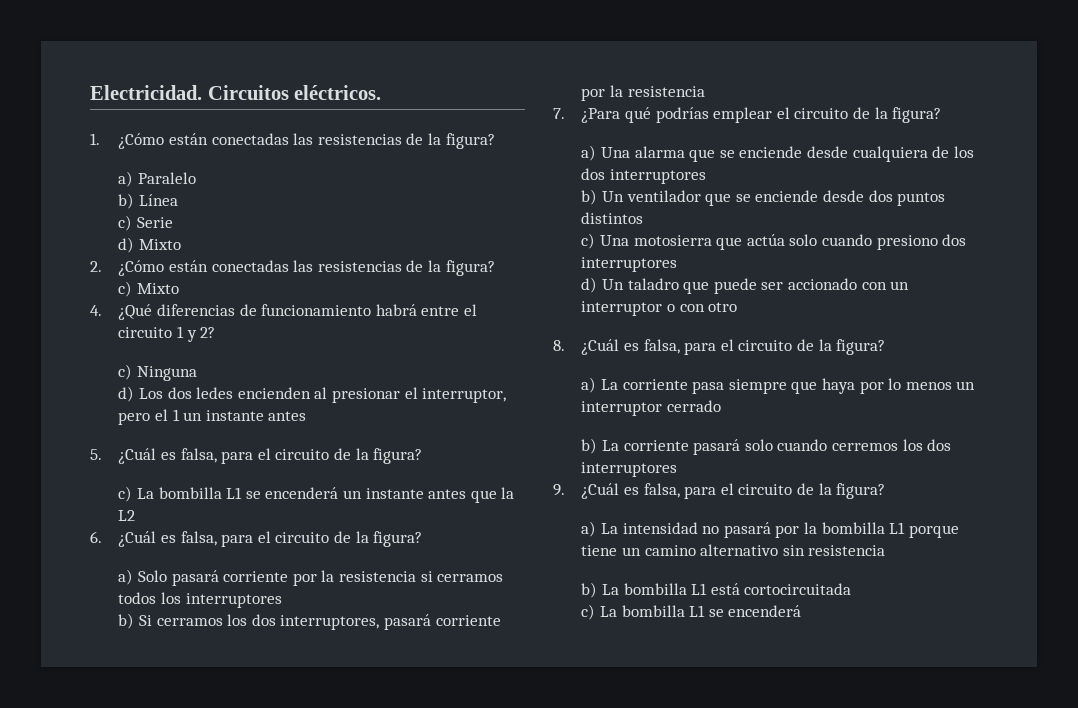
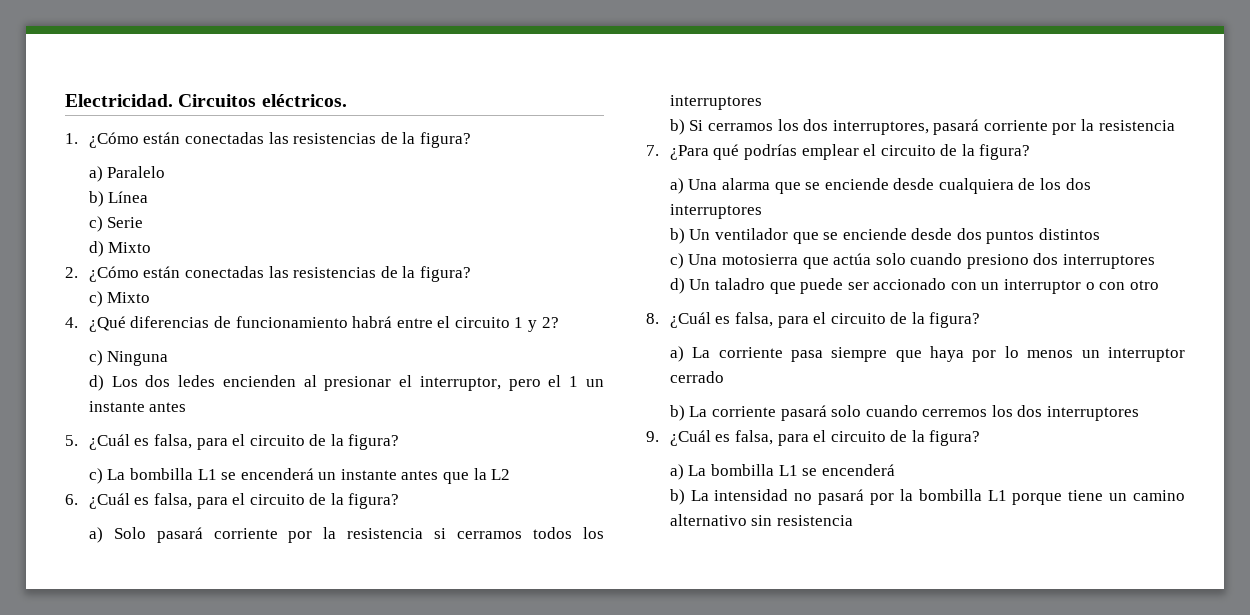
(619, 528) none -> [710,464,895,476] [669,489,709,505] bombilla L1 se encenderá // b) La
[581,582,852,598] [581,604,802,620] // b) La bombilla L1 está cortocircuitada // c) La bombilla L1 se encenderá -> (853, 520) none

